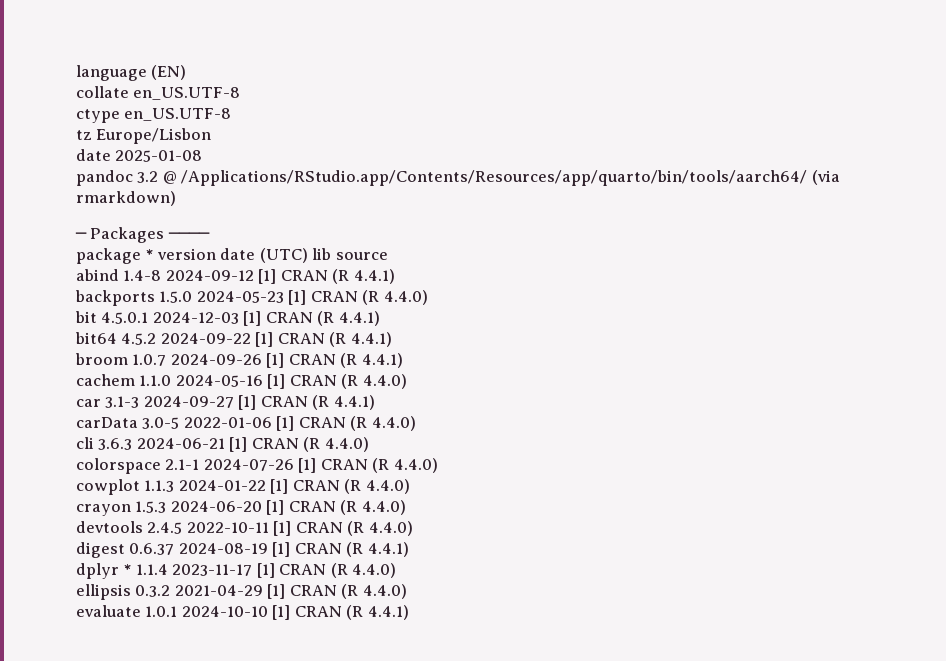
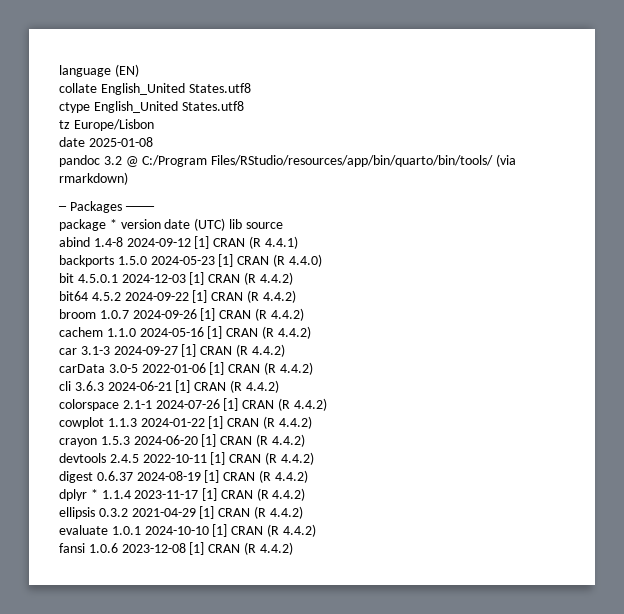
[133,87,241,100] en_US.UTF-8 -> [100,83,251,95] English_United States.utf8
[124,108,232,121] en_US.UTF-8 -> [93,101,244,113] English_United States.utf8
[181,170,808,186] /Applications/RStudio.app/Contents/Resources/app/quarto/bin/tools/aarch64/ -> [142,155,494,167] C:/Program Files/RStudio/resources/app/bin/quarto/bin/tools/
[338,311,380,326] 4.4.1) -> [259,272,293,285] 4.4.2)
[350,332,392,347] 4.4.1) -> [262,290,296,303] 4.4.2)
[361,353,403,368] 4.4.1) -> [270,308,304,321] 4.4.2)
[362,374,407,389] 4.4.0) -> [277,326,311,339] 4.4.2)
[333,395,375,410] 4.4.1) -> [251,344,285,357] 4.4.2)
[371,416,416,431] 4.4.0) -> [279,362,313,375] 4.4.2)
[324,437,369,452] 4.4.0) -> [245,380,279,393] 4.4.2)
[393,458,438,473] 4.4.0) -> [293,398,327,411] 4.4.2)
[365,479,410,494] 4.4.0) -> [278,416,312,429] 4.4.2)
[361,500,406,515] 4.4.0) -> [271,434,305,447] 4.4.2)
[368,521,413,536] 4.4.0) -> [280,452,314,465] 4.4.2)
[367,542,409,557] 4.4.1) -> [274,470,308,483] 4.4.2)
[352,563,397,578] 4.4.0) -> [272,488,306,501] 4.4.2)
[362,584,407,599] 4.4.0) -> [269,506,303,519] 4.4.2)
[367,605,409,620] 4.4.1) -> [282,524,316,537] [59,542,293,555] 4.4.2) // fansi 1.0.6 2023-12-08 [1] CRAN (R 4.4.2)

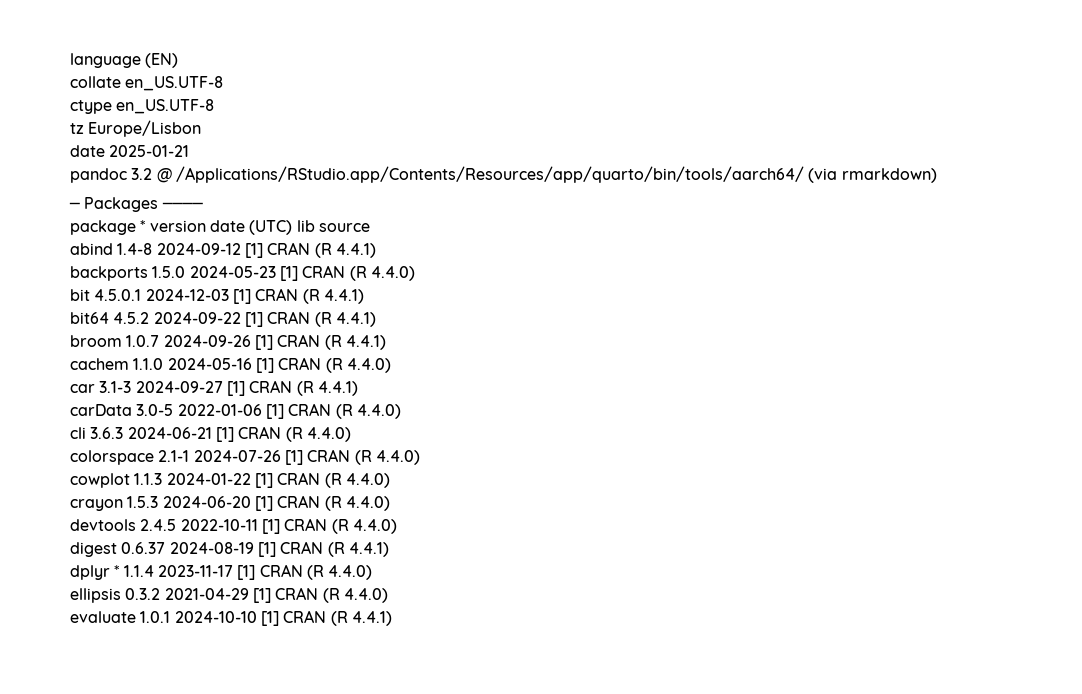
[100,83,251,95] English_United States.utf8 -> [125,76,224,91] en_US.UTF-8
[93,101,244,113] English_United States.utf8 -> [116,99,215,114] en_US.UTF-8
[88,137,153,147] 2025-01-08 -> [109,145,190,157] 2025-01-21
[142,155,494,167] C:/Program Files/RStudio/resources/app/bin/quarto/bin/tools/ -> [175,166,804,183] /Applications/RStudio.app/Contents/Resources/app/quarto/bin/tools/aarch64/
[259,272,293,285] 4.4.2) -> [323,289,364,304] 4.4.1)
[262,290,296,303] 4.4.2) -> [335,312,376,327] 4.4.1)
[270,308,304,321] 4.4.2) -> [345,335,386,350] 4.4.1)
[277,326,311,339] 4.4.2) -> [346,358,391,373] 4.4.0)
[251,344,285,357] 4.4.2) -> [317,381,358,396] 4.4.1)
[279,362,313,375] 4.4.2) -> [356,404,401,419] 4.4.0)
[245,380,279,393] 4.4.2) -> [306,427,351,442] 4.4.0)
[293,398,327,411] 4.4.2) -> [375,450,420,465] 4.4.0)
[278,416,312,429] 4.4.2) -> [345,473,390,488] 4.4.0)
[271,434,305,447] 4.4.2) -> [345,496,390,511] 4.4.0)
[280,452,314,465] 4.4.2) -> [352,519,397,534] 4.4.0)
[274,470,308,483] 4.4.2) -> [348,542,389,557] 4.4.1)
[272,488,306,501] 4.4.2) -> [328,565,373,580] 4.4.0)
[269,506,303,519] 4.4.2) -> [343,588,388,603] 4.4.0)
[282,524,316,537] [59,542,293,555] 4.4.2) // fansi 1.0.6 2023-12-08 [1] CRAN (R 4.4.2) -> [351,611,392,626] 4.4.1)

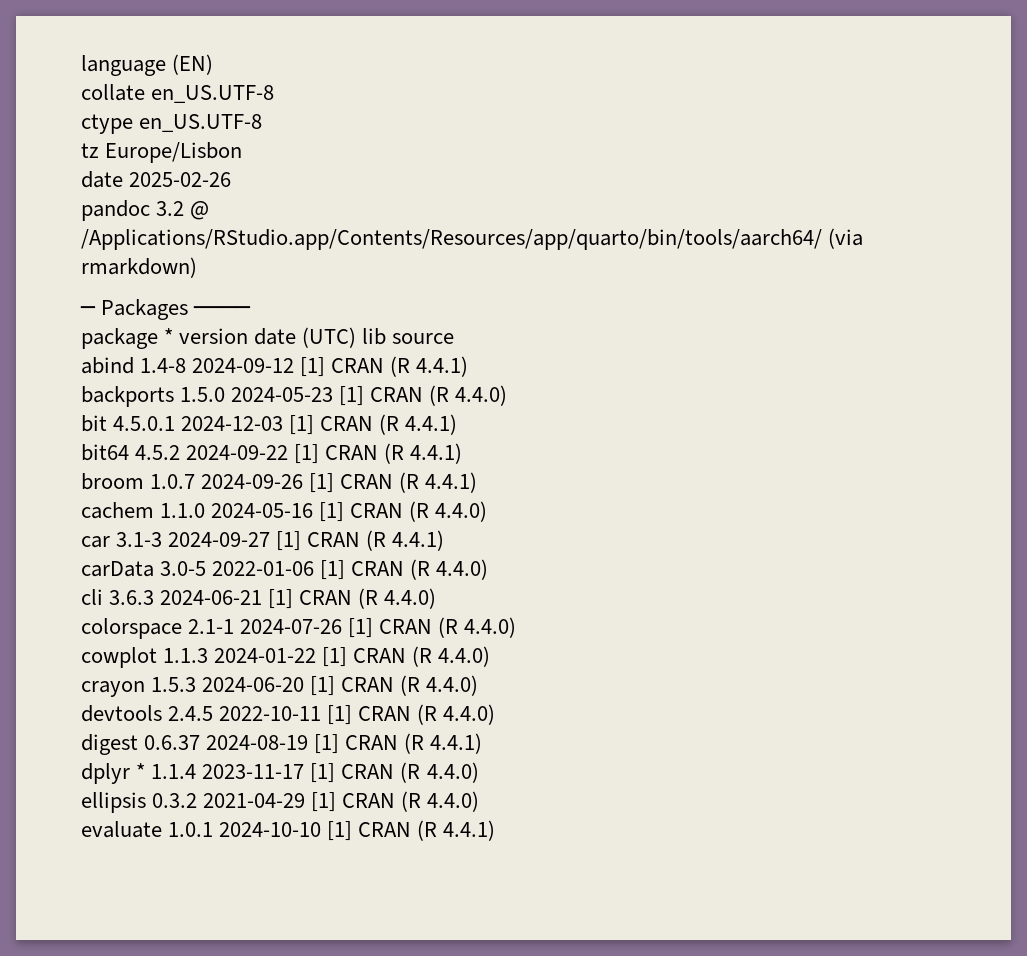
[109,145,190,157] 2025-01-21 -> [129,172,232,187] 2025-02-26

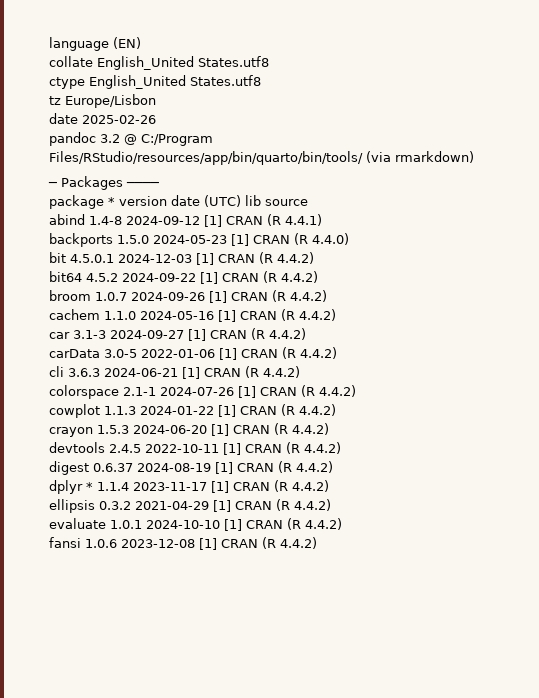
[151,85,275,103] en_US.UTF-8 -> [97,56,269,70] English_United States.utf8
[139,114,263,132] en_US.UTF-8 -> [89,75,261,89] English_United States.utf8
[81,229,822,250] /Applications/RStudio.app/Contents/Resources/app/quarto/bin/tools/aarch64/ -> [141,134,213,146] [49,151,363,165] C:/Program Files/RStudio/resources/app/bin/quarto/bin/tools/
[405,414,458,435] 4.4.1) -> [277,252,314,264] 4.4.2)
[410,443,463,464] 4.4.1) -> [281,271,318,283] 4.4.2)
[425,472,478,493] 4.4.1) -> [290,290,327,302] 4.4.2)
[435,501,488,522] 4.4.0) -> [299,309,336,321] 4.4.2)
[392,530,445,551] 4.4.1) -> [269,328,306,340] 4.4.2)
[436,559,489,580] 4.4.0) -> [300,347,337,359] 4.4.2)
[384,588,437,609] 4.4.0) -> [263,366,300,378] 4.4.2)
[464,617,517,638] 4.4.0) -> [319,385,356,397] 4.4.2)
[438,646,491,667] 4.4.0) -> [299,404,336,416] 4.4.2)
[426,675,479,696] 4.4.0) -> [292,423,329,435] 4.4.2)
[443,704,496,725] 4.4.0) -> [304,442,341,454] 4.4.2)
[430,733,483,754] 4.4.1) -> [296,461,333,473] 4.4.2)
[426,762,479,783] 4.4.0) -> [292,480,329,492] 4.4.2)
[427,791,480,812] 4.4.0) -> [294,499,331,511] 4.4.2)
[443,820,496,841] 4.4.1) -> [305,518,342,530] [49,537,317,550] 4.4.2) // fansi 1.0.6 2023-12-08 [1] CRAN (R 4.4.2)

